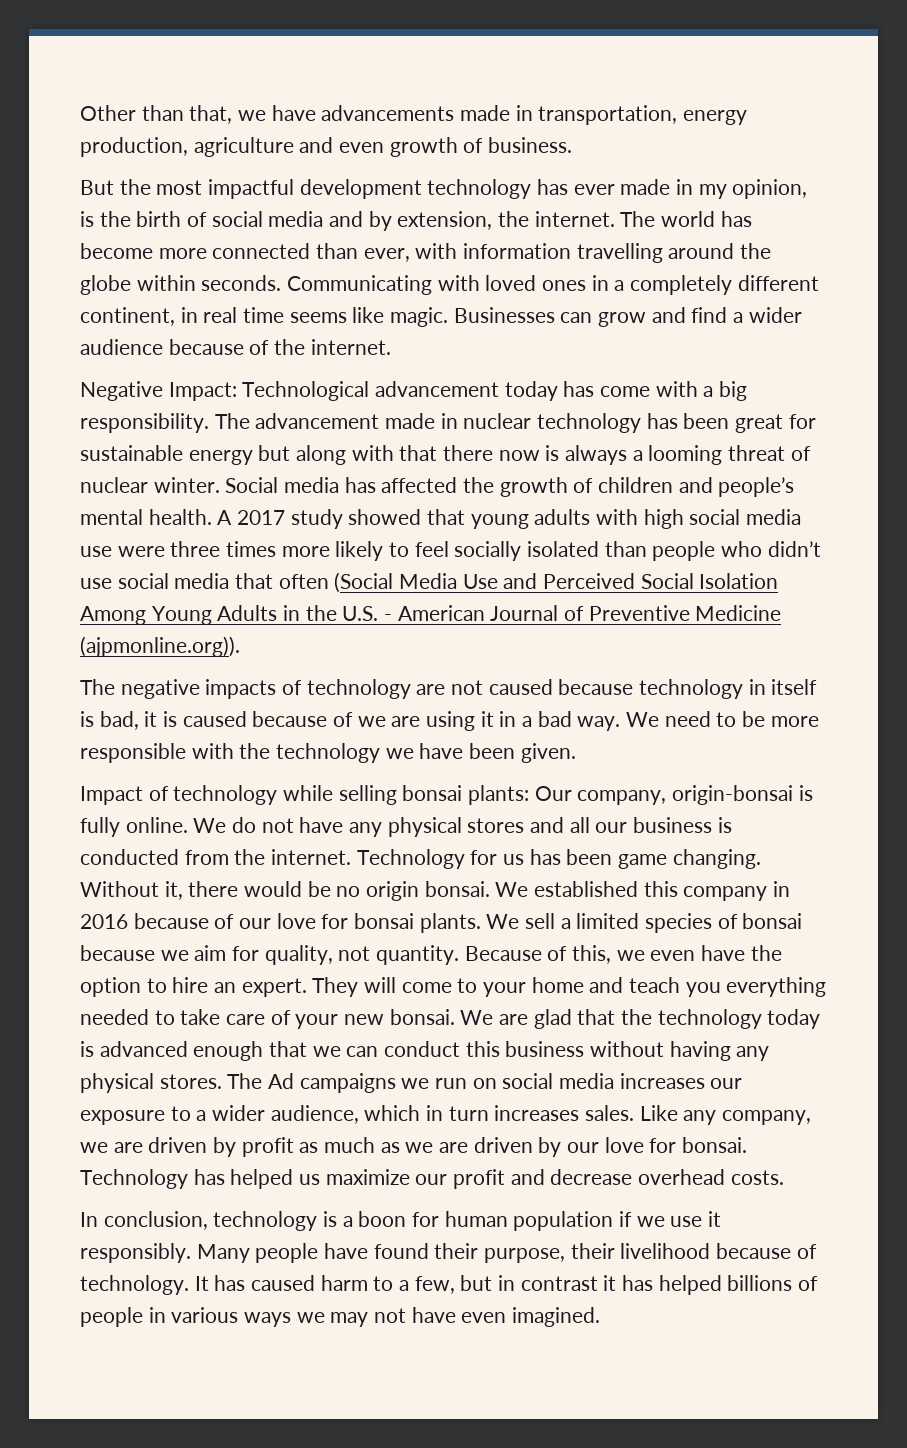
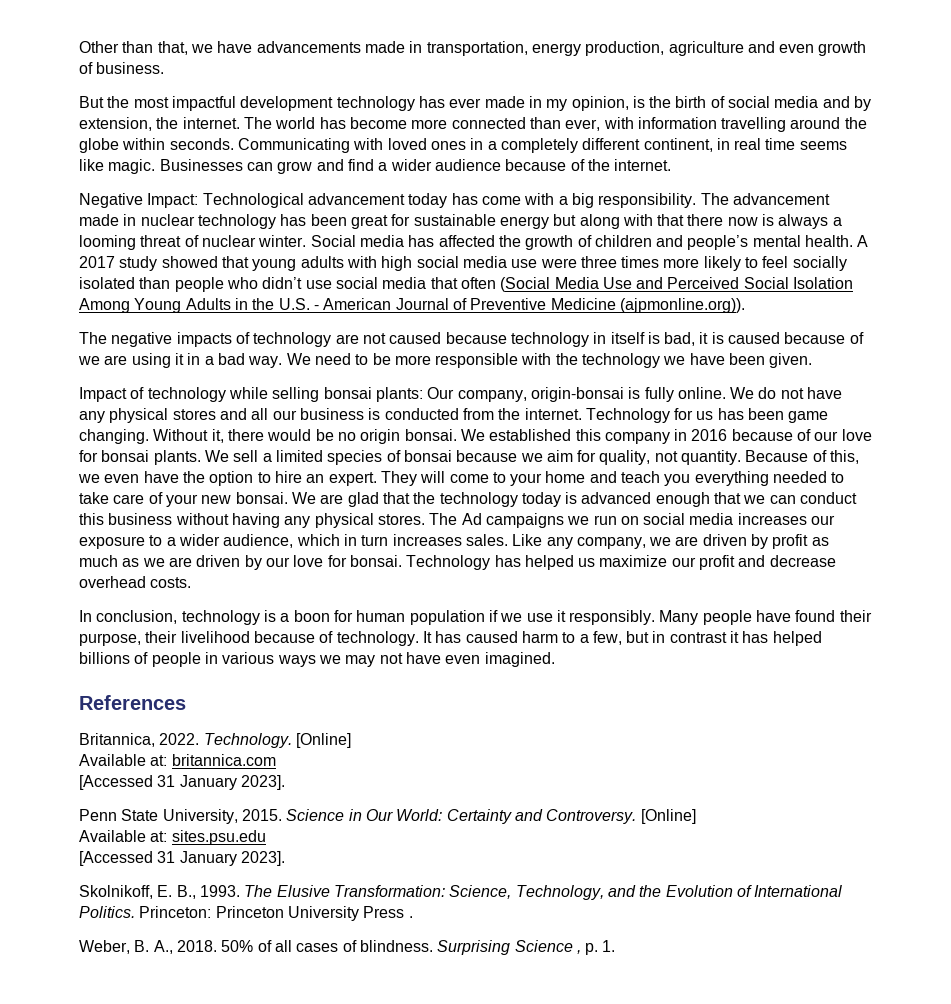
(601, 1317) none -> [79,695,186,710] [79,733,351,748] [79,754,276,766] [79,775,285,790] [79,809,696,824] [79,830,266,845] [79,851,285,866] [79,885,843,900] [79,906,413,921] [79,940,616,955] // References // Britannica, 2022. Technology. [Online] // Available at: britannica.com // [Accessed 31 January 2023]. // Penn State University, 2015. Science in Our World: Certainty and Controversy. [Online] // Available at: sites.psu.edu // [Accessed 31 January 2023]. // Skolnikoff, E. B., 1993. The Elusive Transformation: Science, Technology, and the Evolution of International Politics. Princeton: Princeton University Press . // Weber, B. A., 2018. 50% of all cases of blindness. Surprising Science , p. 1.

